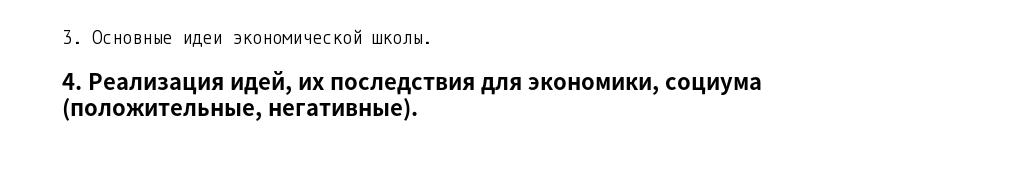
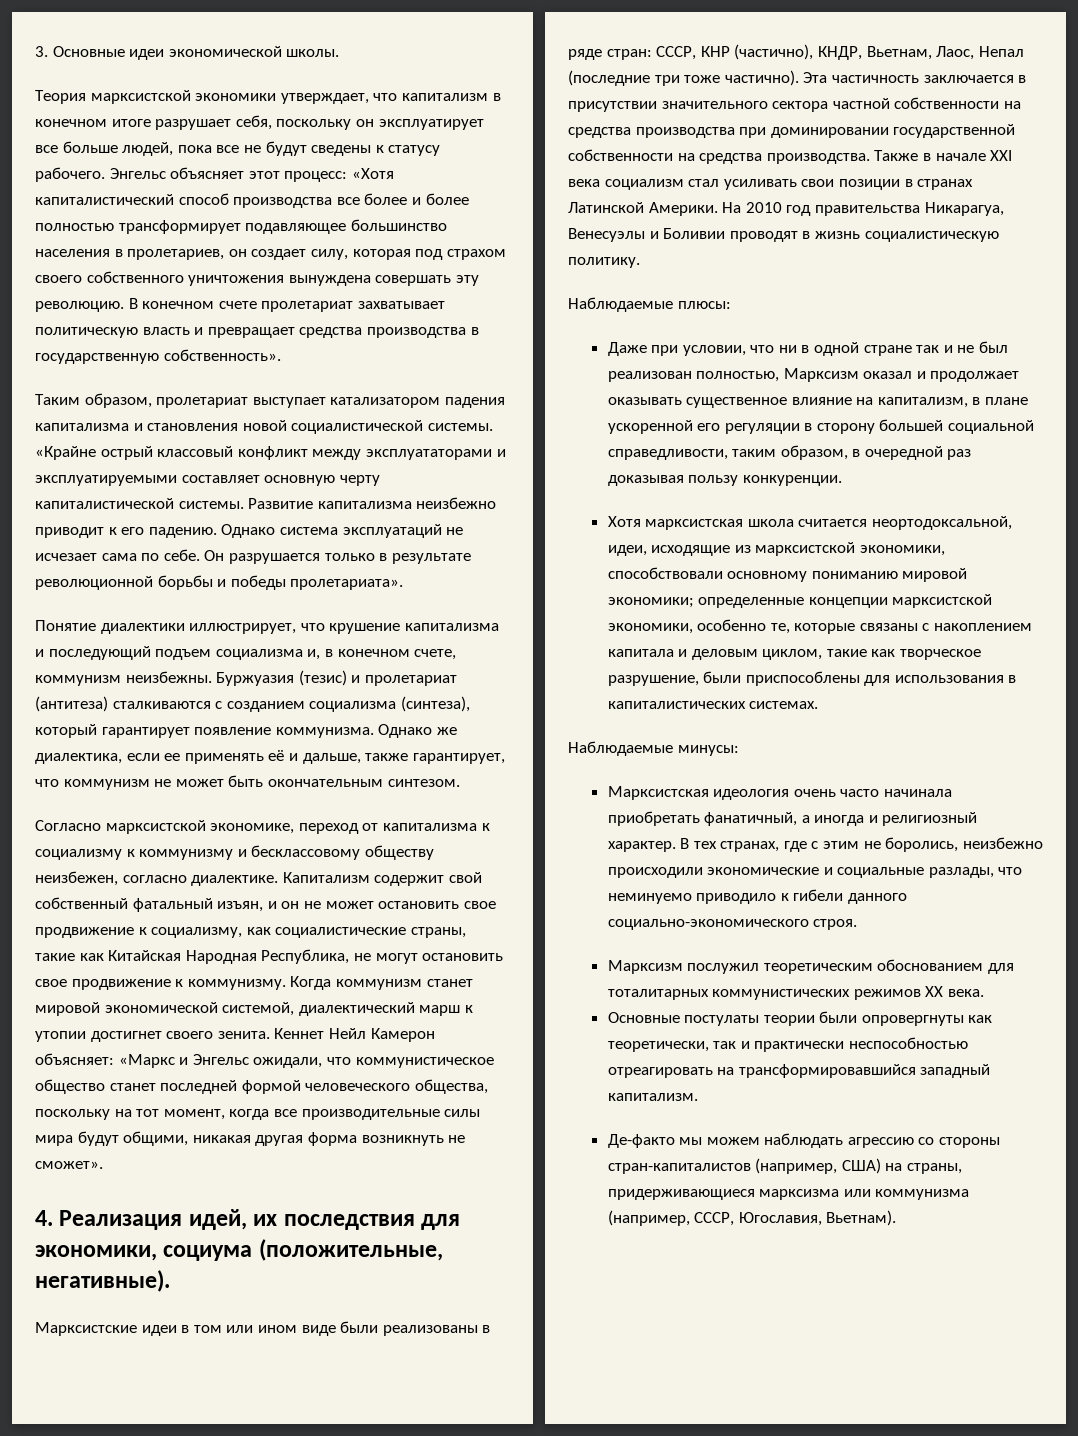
(432, 39) none -> [35,90,501,104] [35,115,484,130] [35,141,441,156] [35,167,394,182] [35,193,469,208] [35,219,447,234] [35,249,506,260] [35,271,479,286] [35,298,445,312] [35,327,479,338] [35,349,281,364] [35,393,505,408] [35,420,493,434] [35,446,506,460] [35,475,380,486] [35,497,497,509] [35,524,464,538] [35,549,471,564] [35,575,404,590] [35,620,499,634] [35,646,457,660] [35,670,457,686] [35,696,470,712] [35,724,457,738] [35,750,505,764] [35,775,460,790] [35,820,490,834] [35,845,434,860] [35,871,482,886] [35,897,496,912] [35,927,466,938] [35,949,504,964] [35,976,473,990] [35,1002,473,1016] [35,1028,435,1042] [35,1053,494,1068] [35,1079,488,1094] [35,1109,481,1120] [35,1131,466,1146] [35,1161,103,1169] // Теория марксистской экономики утверждает, что капитализм в конечном итоге разрушает себя, поскольку он эксплуатирует все больше людей, пока все не будут сведены к статусу рабочего. Энгельс объясняет этот процесс: «Хотя капиталистический способ производства все более и более полностью трансформирует подавляющее большинство населения в пролетариев, он создает силу, которая под страхом своего собственного уничтожения вынуждена совершать эту революцию. В конечном счете пролетариат захватывает политическую власть и превращает средства производства в государственную собственность». // Таким образом, пролетариат выступает катализатором падения капитализма и становления новой социалистической системы. «Крайне острый классовый конфликт между эксплуататорами и эксплуатируемыми составляет основную черту капиталистической системы. Развитие капитализма неизбежно приводит к его падению. Однако система эксплуатаций не исчезает сама по себе. Он разрушается только в результате революционной борьбы и победы пролетариата». // Понятие диалектики иллюстрирует, что крушение капитализма и последующий подъем социализма и, в конечном счете, коммунизм неизбежны. Буржуазия (тезис) и пролетариат (антитеза) сталкиваются с созданием социализма (синтеза), который гарантирует появление коммунизма. Однако же диалектика, если ее применять её и дальше, также гарантирует, что коммунизм не может быть окончательным синтезом. // Согласно марксистской экономике, переход от капитализма к социализму к коммунизму и бесклассовому обществу неизбежен, согласно диалектике. Капитализм содержит свой собственный фатальный изъян, и он не может остановить свое продвижение к социализму, как социалистические страны, такие как Китайская Народная Республика, не могут остановить свое продвижение к коммунизму. Когда коммунизм станет мировой экономической системой, диалектический марш к утопии достигнет своего зенита. Кеннет Нейл Камерон объясняет: «Маркс и Энгельс ожидали, что коммунистическое общество станет последней формой человеческого общества, поскольку на тот момент, когда все производительные силы мира будут общими, никакая другая форма возникнуть не сможет».
(418, 109) none -> [35,1321,491,1336] [568,44,1024,60] [568,70,1027,86] [568,97,1021,112] [568,124,1016,138] [568,149,1013,164] [568,179,974,190] [568,202,1004,216] [568,228,999,242] [568,257,640,268] [568,297,731,312] [607,341,1009,356] [607,368,1020,382] [607,397,1029,408] [607,419,1035,434] [607,445,972,460] [607,475,842,486] [607,516,1012,530] [607,542,945,556] [607,567,968,582] [607,594,993,608] [607,619,1033,634] [607,649,982,660] [607,671,1017,686] [607,701,819,709] [568,741,739,756] [607,786,952,800] [607,811,978,826] [607,837,1043,852] [607,867,1023,878] [607,889,907,904] [607,919,858,930] [607,959,1014,974] [607,986,984,1000] [607,1011,993,1026] [607,1037,968,1052] [607,1064,991,1078] [607,1093,698,1101] [607,1133,1001,1148] [607,1158,962,1174] [607,1189,970,1200] [607,1210,897,1226] // Марксистские идеи в том или ином виде были реализованы в ряде стран: СССР, КНР (частично), КНДР, Вьетнам, Лаос, Непал (последние три тоже частично). Эта частичность заключается в присутствии значительного сектора частной собственности на средства производства при доминировании государственной собственности на средства производства. Также в начале XXI века социализм стал усиливать свои позиции в странах Латинской Америки. На 2010 год правительства Никарагуа, Венесуэлы и Боливии проводят в жизнь социалистическую политику. // Наблюдаемые плюсы: // Даже при условии, что ни в одной стране так и не был реализован полностью, Марксизм оказал и продолжает оказывать существенное влияние на капитализм, в плане ускоренной его регуляции в сторону большей социальной справедливости, таким образом, в очередной раз доказывая пользу конкуренции. // Хотя марксистская школа считается неортодоксальной, идеи, исходящие из марксистской экономики, способствовали основному пониманию мировой экономики; определенные концепции марксистской экономики, особенно те, которые связаны с накоплением капитала и деловым циклом, такие как творческое разрушение, были приспособлены для использования в капиталистических системах. // Наблюдаемые минусы: // Марксистская идеология очень часто начинала приобретать фанатичный, а иногда и религиозный характер. В тех странах, где с этим не боролись, неизбежно происходили экономические и социальные разлады, что неминуемо приводило к гибели данного социально-экономического строя. // Марксизм послужил теоретическим обоснованием для тоталитарных коммунистических режимов XX века. // Основные постулаты теории были опровергнуты как теоретически, так и практически неспособностью отреагировать на трансформировавшийся западный капитализм. // Де-факто мы можем наблюдать агрессию со стороны стран-капиталистов (например, США) на страны, придерживающиеся марксизма или коммунизма (например, СССР, Югославия, Вьетнам).

